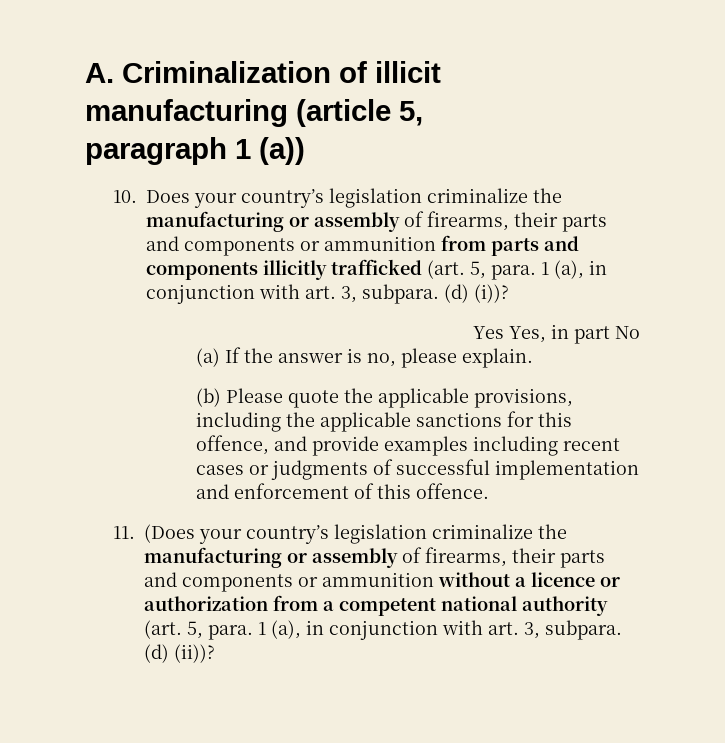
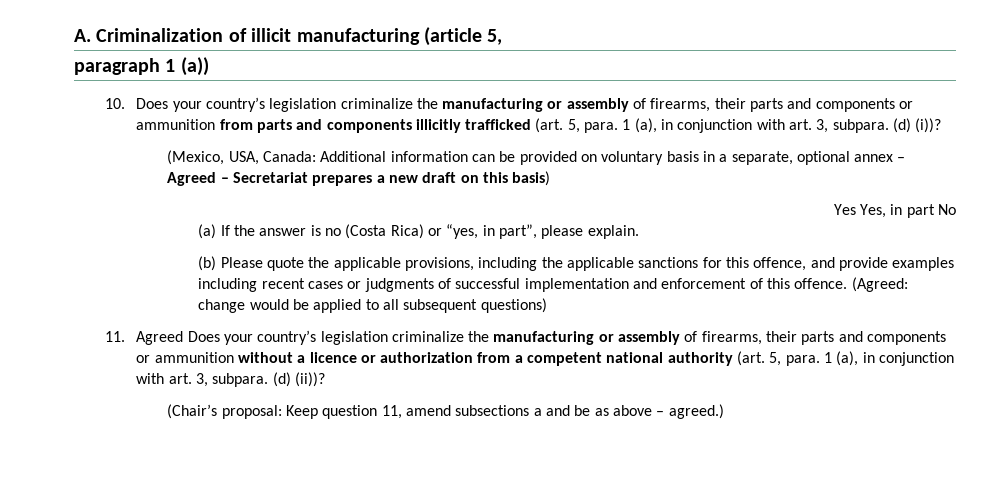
(509, 293) none -> [167,150,906,165] [167,171,551,186] // (Mexico, USA, Canada: Additional information can be provided on voluntary basis in a separate, optional annex – Agreed – Secretariat prepares a new draft on this basis)
[367,353,397,367] no, -> [325,224,537,239] no (Costa Rica) or “yes, in part”,
(490, 491) none -> [851,277,908,292] [198,298,547,313] (Agreed: change would be applied to all subsequent questions)
[143,524,195,543] (Does -> [136,331,220,345] Agreed Does
(215, 653) none -> [167,404,724,419] // (Chair’s proposal: Keep question 11, amend subsections a and be as above – agreed.)

